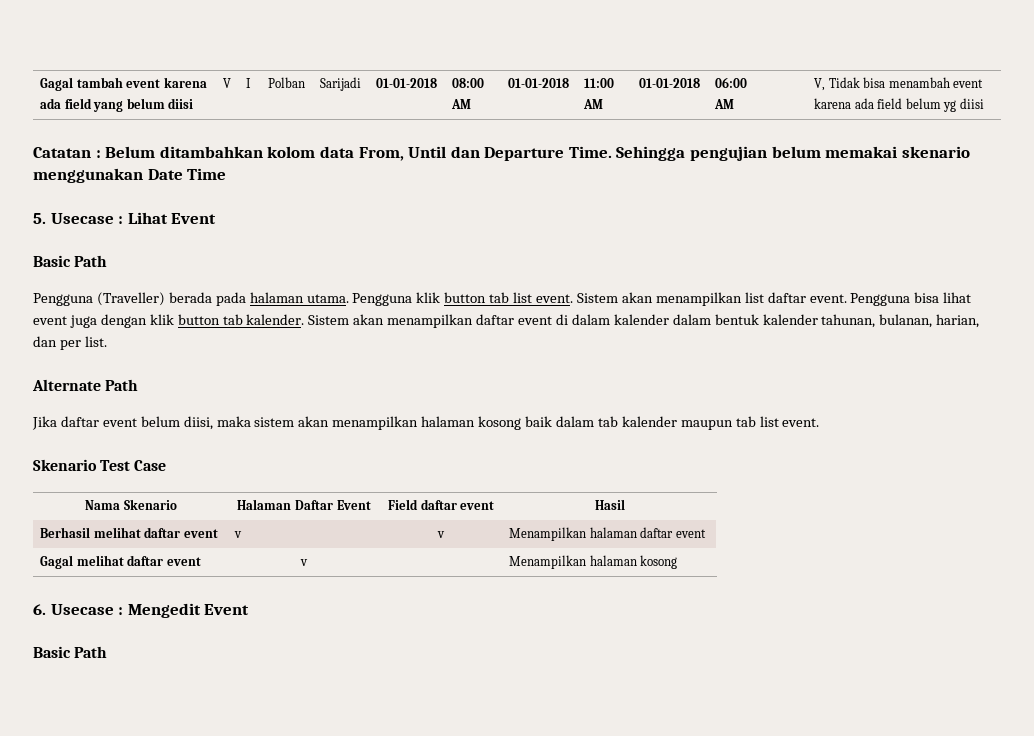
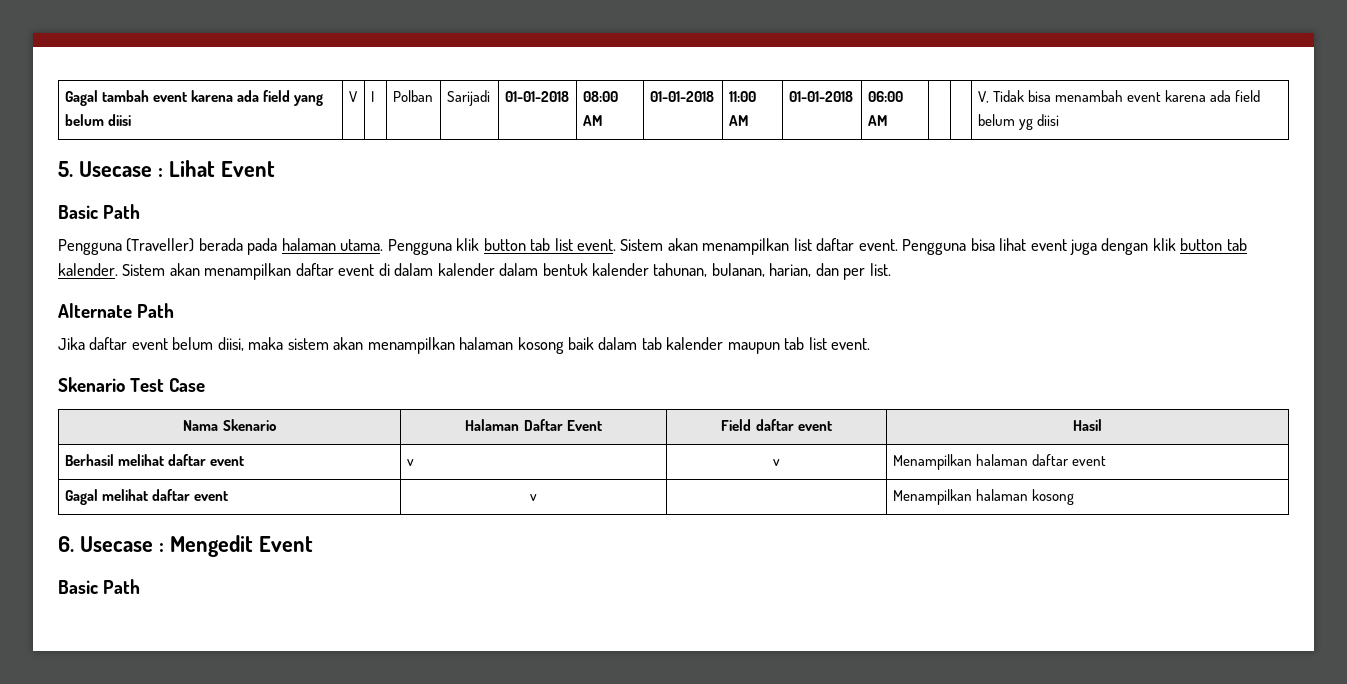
[33,146,970,161] [33,168,227,183] // Catatan : Belum ditambahkan kolom data From, Until dan Departure Time. Sehingga pengujian belum memakai skenario menggunakan Date Time -> (1059, 120) none

